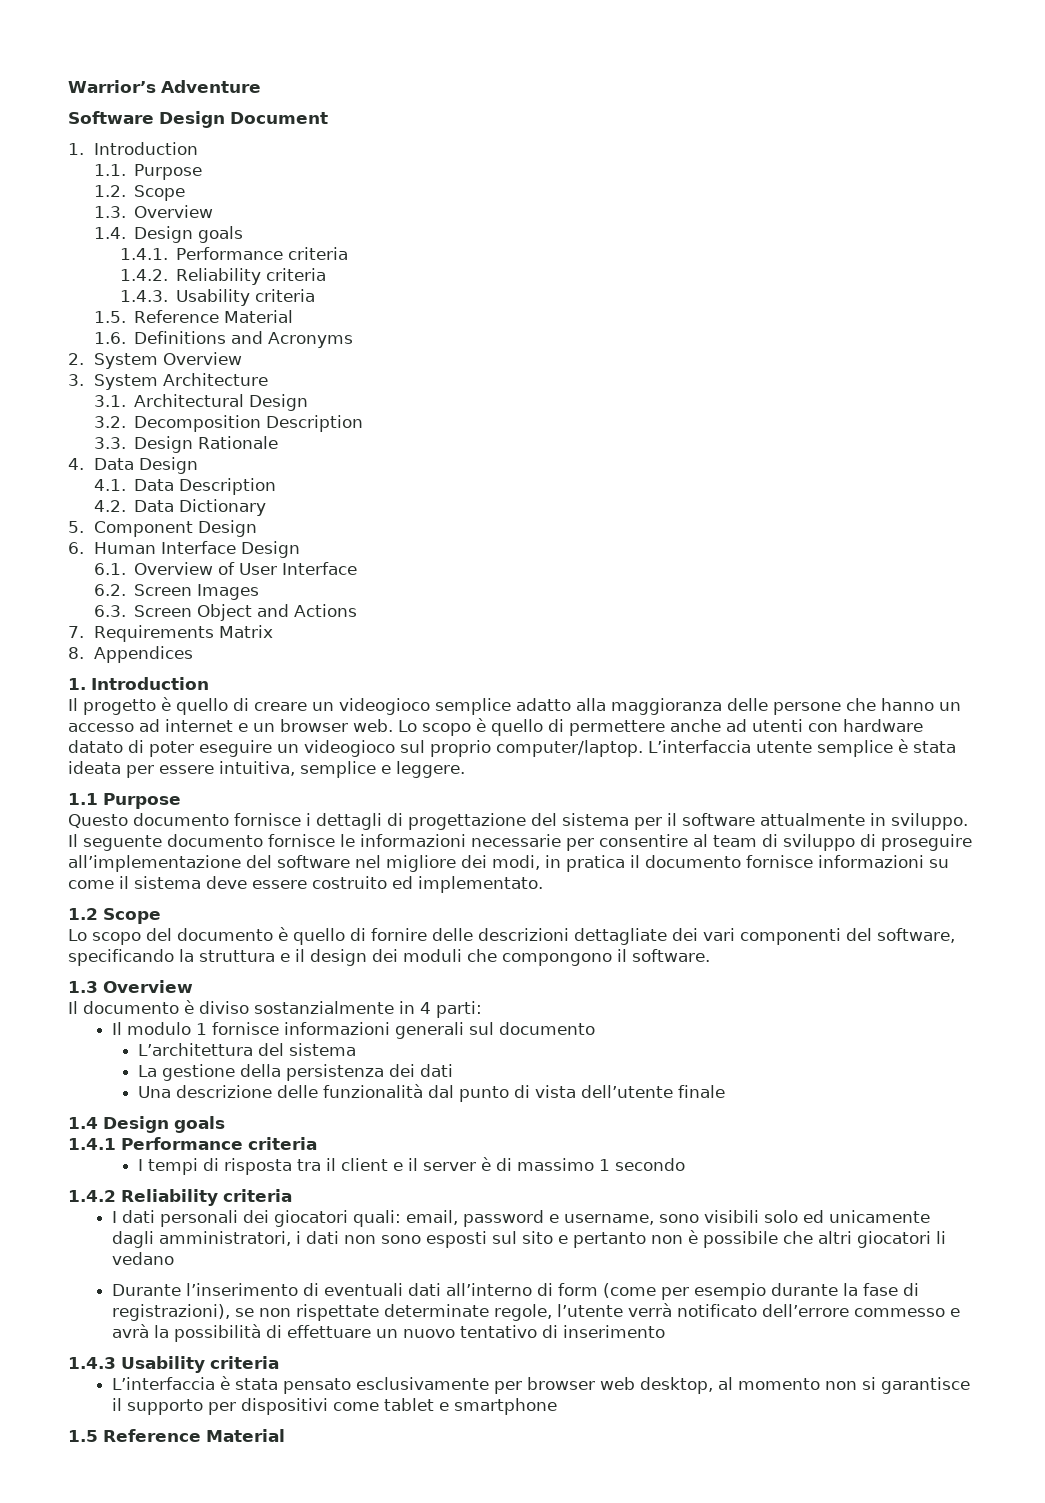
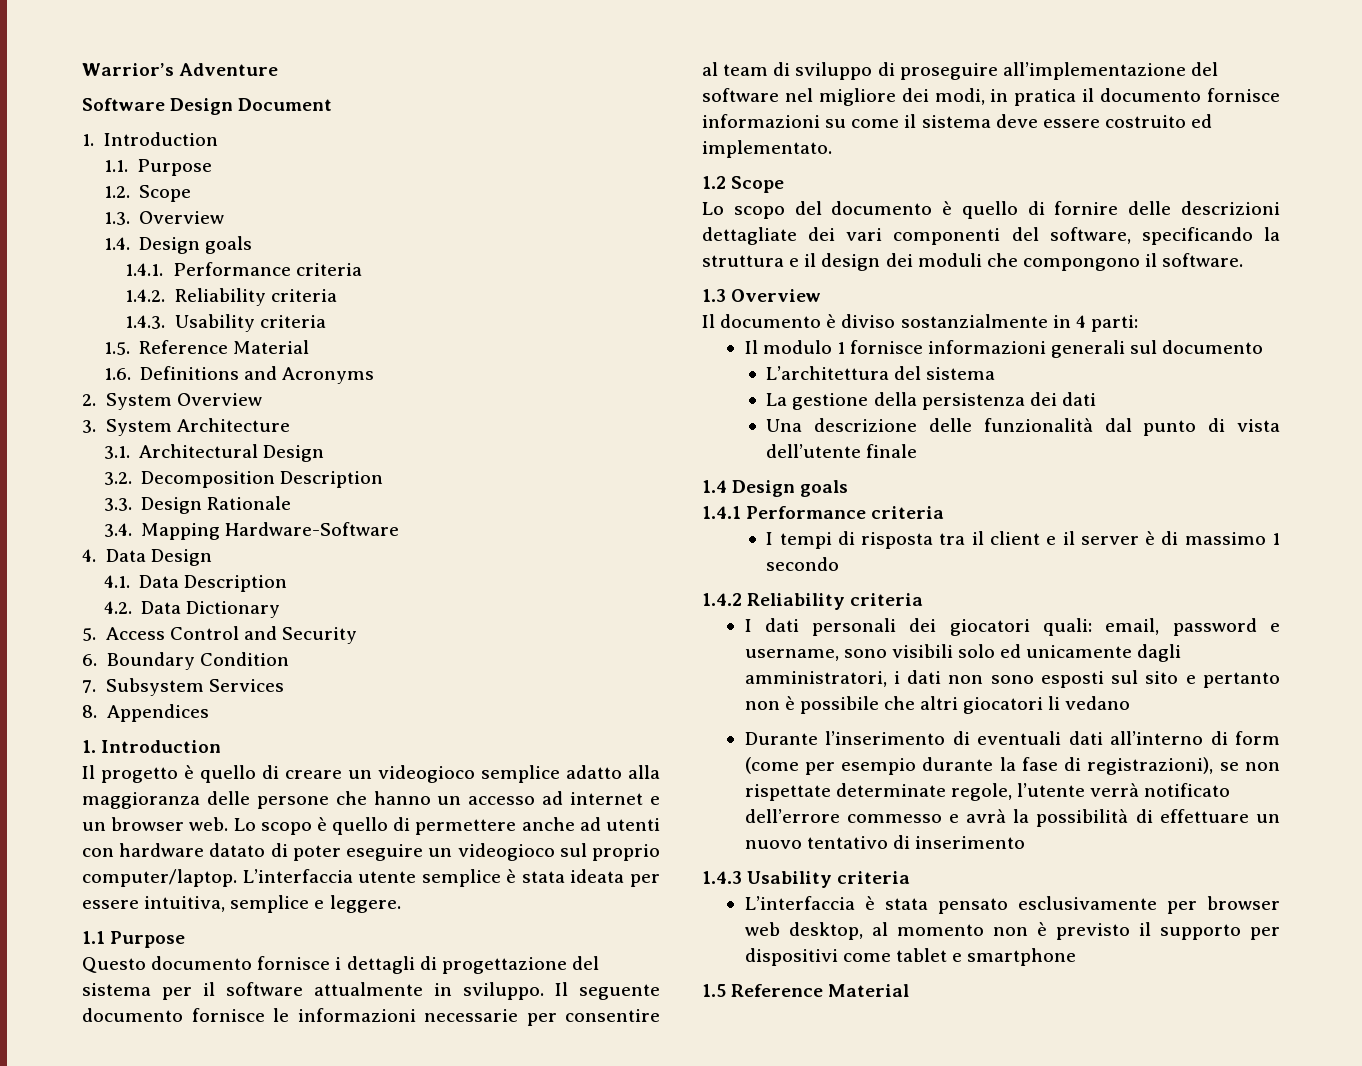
(279, 442) none -> [103,522,400,540] // 3.4. Mapping Hardware-Software
[94,520,258,537] [68,541,301,558] [94,562,358,575] [94,584,260,600] [94,604,358,621] [68,625,274,642] Component Design // 6. Human Interface Design // 6.1. Overview of User Interface // 6.2. Screen Images // 6.3. Screen Object and Actions // 7. Requirements Matrix -> [105,626,357,644] [82,652,289,670] [82,678,284,696] Access Control and Security // 6. Boundary Condition // 7. Subsystem Services
[862,1377,971,1394] si garantisce -> [1036,922,1130,940] è previsto

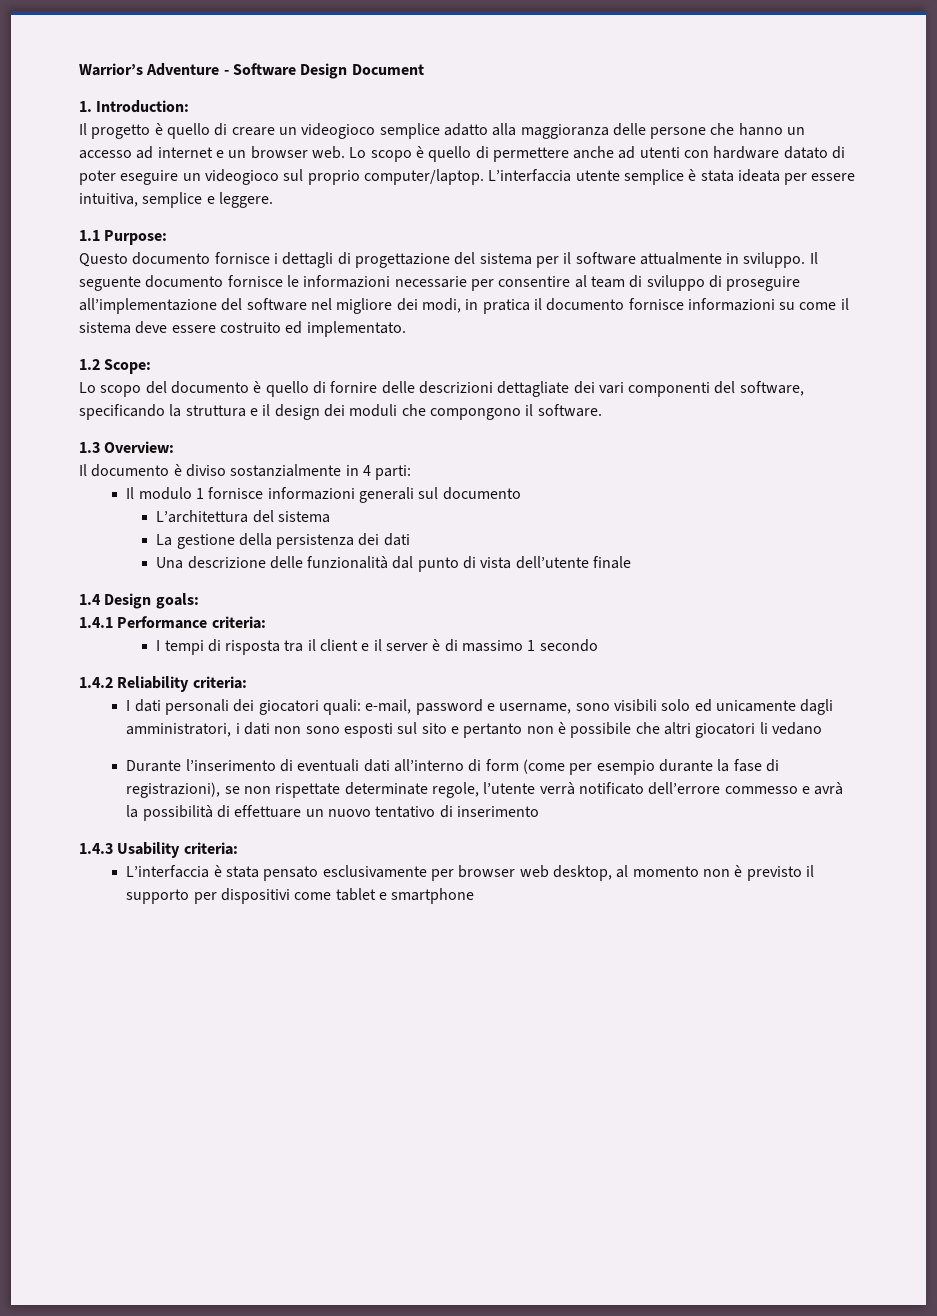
(279, 69) // -> [223,70,229,75] -
[82,132,218,146] [103,159,213,176] [103,185,192,202] [103,211,225,225] [103,236,253,254] [125,262,362,276] [125,288,337,306] [125,314,326,332] [103,340,310,355] [103,366,375,384] [82,393,262,410] [82,418,290,436] [103,444,325,462] [103,471,384,488] [103,496,292,514] [103,522,400,540] [82,549,212,566] [103,575,288,592] [103,601,281,618] [82,626,357,644] [82,652,289,670] [82,678,284,696] [82,704,209,722] [82,740,222,753] // 1. Introduction // 1.1. Purpose // 1.2. Scope // 1.3. Overview // 1.4. Design goals // 1.4.1. Performance criteria // 1.4.2. Reliability criteria // 1.4.3. Usability criteria // 1.5. Reference Material // 1.6. Definitions and Acronyms // 2. System Overview // 3. System Architecture // 3.1. Architectural Design // 3.2. Decomposition Description // 3.3. Design Rationale // 3.4. Mapping Hardware-Software // 4. Data Design // 4.1. Data Description // 4.2. Data Dictionary // 5. Access Control and Security // 6. Boundary Condition // 7. Subsystem Services // 8. Appendices // 1. Introduction -> [79,100,190,113] // 1. Introduction:
[110,931,186,948] Purpose -> [104,230,168,245] Purpose:
[731,176,785,193] Scope -> [104,359,152,374] Scope:
[731,289,822,302] Overview -> [104,441,175,453] Overview:
[800,480,849,497] goals -> [155,593,199,609] goals:
[871,506,945,519] criteria -> [211,616,266,629] criteria:
[850,593,924,606] criteria -> [192,676,247,689] criteria:
[1105,618,1160,635] email, -> [365,699,412,714] e-mail,
[837,871,911,884] criteria -> [183,842,238,855] criteria:
[702,984,910,997] // 1.5 Reference Material -> (475, 896) none

